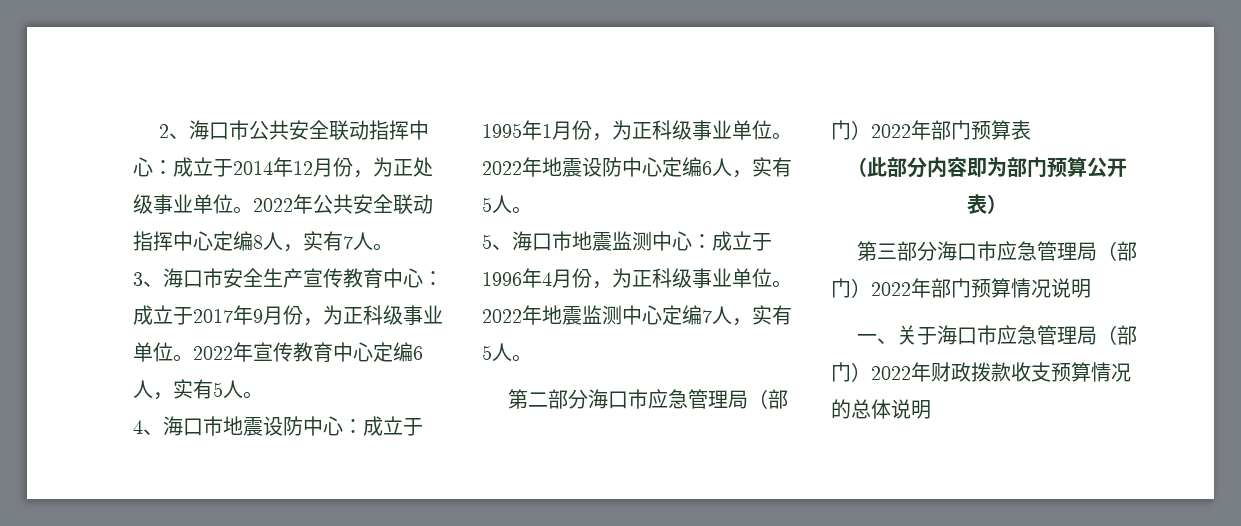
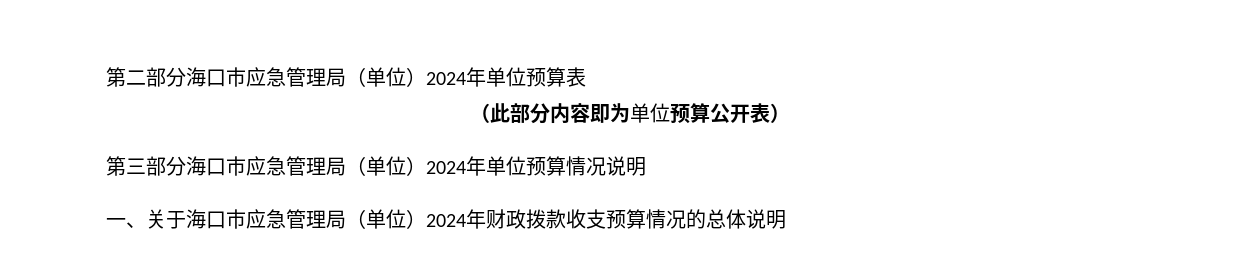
[159,120,430,141] [133,157,433,178] [133,194,433,215] [133,231,393,252] [133,268,443,288] [133,305,443,326] [133,342,423,362] [133,379,263,400] [133,416,423,436] [482,120,792,141] [482,157,792,178] [482,195,532,214] [482,231,772,251] [482,268,792,289] [482,305,792,326] [482,343,532,362] 2、海口市公共安全联动指挥中心：成立于2014年12月份，为正处级事业单位。2022年公共安全联动指挥中心定编8人，实有7人。 // 3、海口市安全生产宣传教育中心：成立于2017年9月份，为正科级事业单位。2022年宣传教育中心定编6人，实有5人。 // 4、海口市地震设防中心：成立于1995年1月份，为正科级事业单位。2022年地震设防中心定编6人，实有5人。 // 5、海口市地震监测中心：成立于1996年4月份，为正科级事业单位。2022年地震监测中心定编7人，实有5人。 // -> (106, 77) none
[768,389,789,409] [831,120,971,140] 部门）2022年部门 -> [366,67,526,87] 单位）2024年单位
[1006,157,1047,177] 部门 -> [629,103,670,123] 单位
[1117,241,1138,261] [831,278,971,298] 部门）2022年部门 -> [366,156,526,176] 单位）2024年单位
[1117,325,1138,345] [831,362,911,382] 部门）2022 -> [366,209,466,229] 单位）2024

